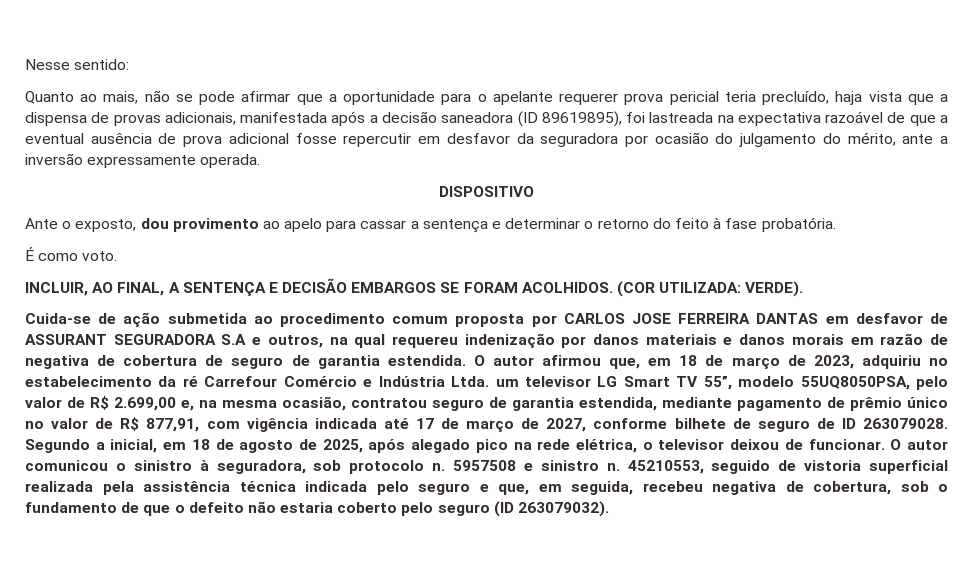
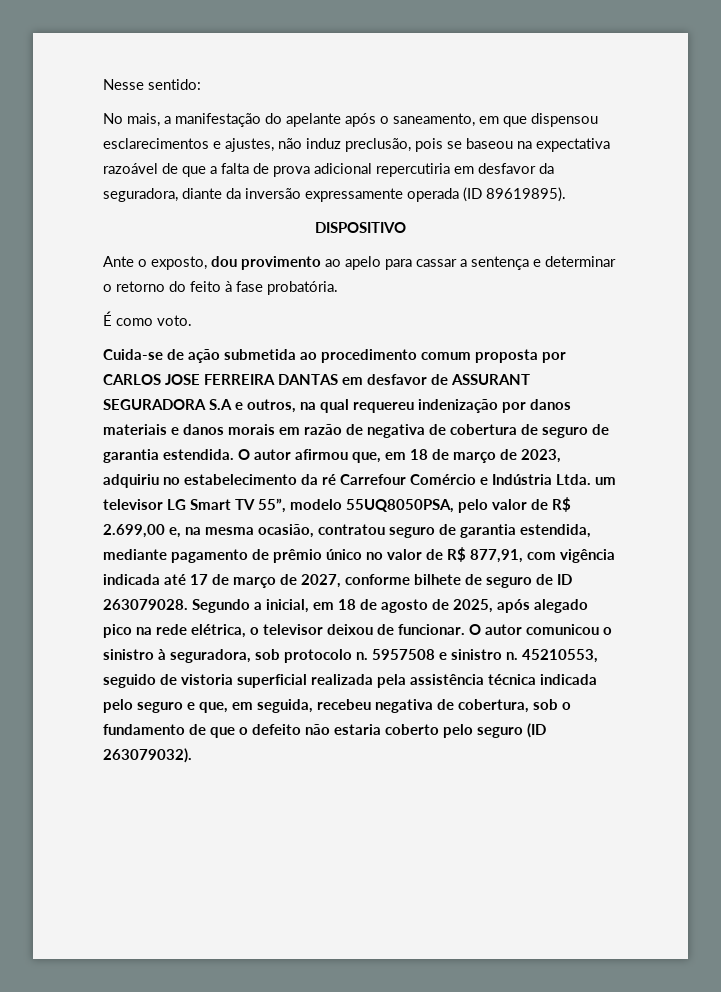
[25,90,948,105] [25,111,714,127] Quanto ao mais, não se pode afirmar que a oportunidade para o apelante requerer prova pericial teria precluído, haja vista que a dispensa de provas adicionais, manifestada após a decisão saneadora (ID 89619895), foi lastreada -> [103,113,598,127] [103,138,513,152] No mais, a manifestação do apelante após o saneamento, em que dispensou esclarecimentos e ajustes, não induz preclusão, pois se baseou
[25,133,152,144] eventual ausência -> [221,163,249,174] falta
[295,133,412,147] fosse repercutir -> [376,163,450,177] repercutiria
[540,132,948,147] [25,153,261,168] seguradora por ocasião do julgamento do mérito, ante a inversão expressamente operada. -> [103,187,566,202] seguradora, diante da inversão expressamente operada (ID 89619895).
[25,278,804,297] // INCLUIR, AO FINAL, A SENTENÇA E DECISÃO EMBARGOS SE FORAM ACOLHIDOS. (COR UTILIZADA: VERDE). -> (192, 320) none

